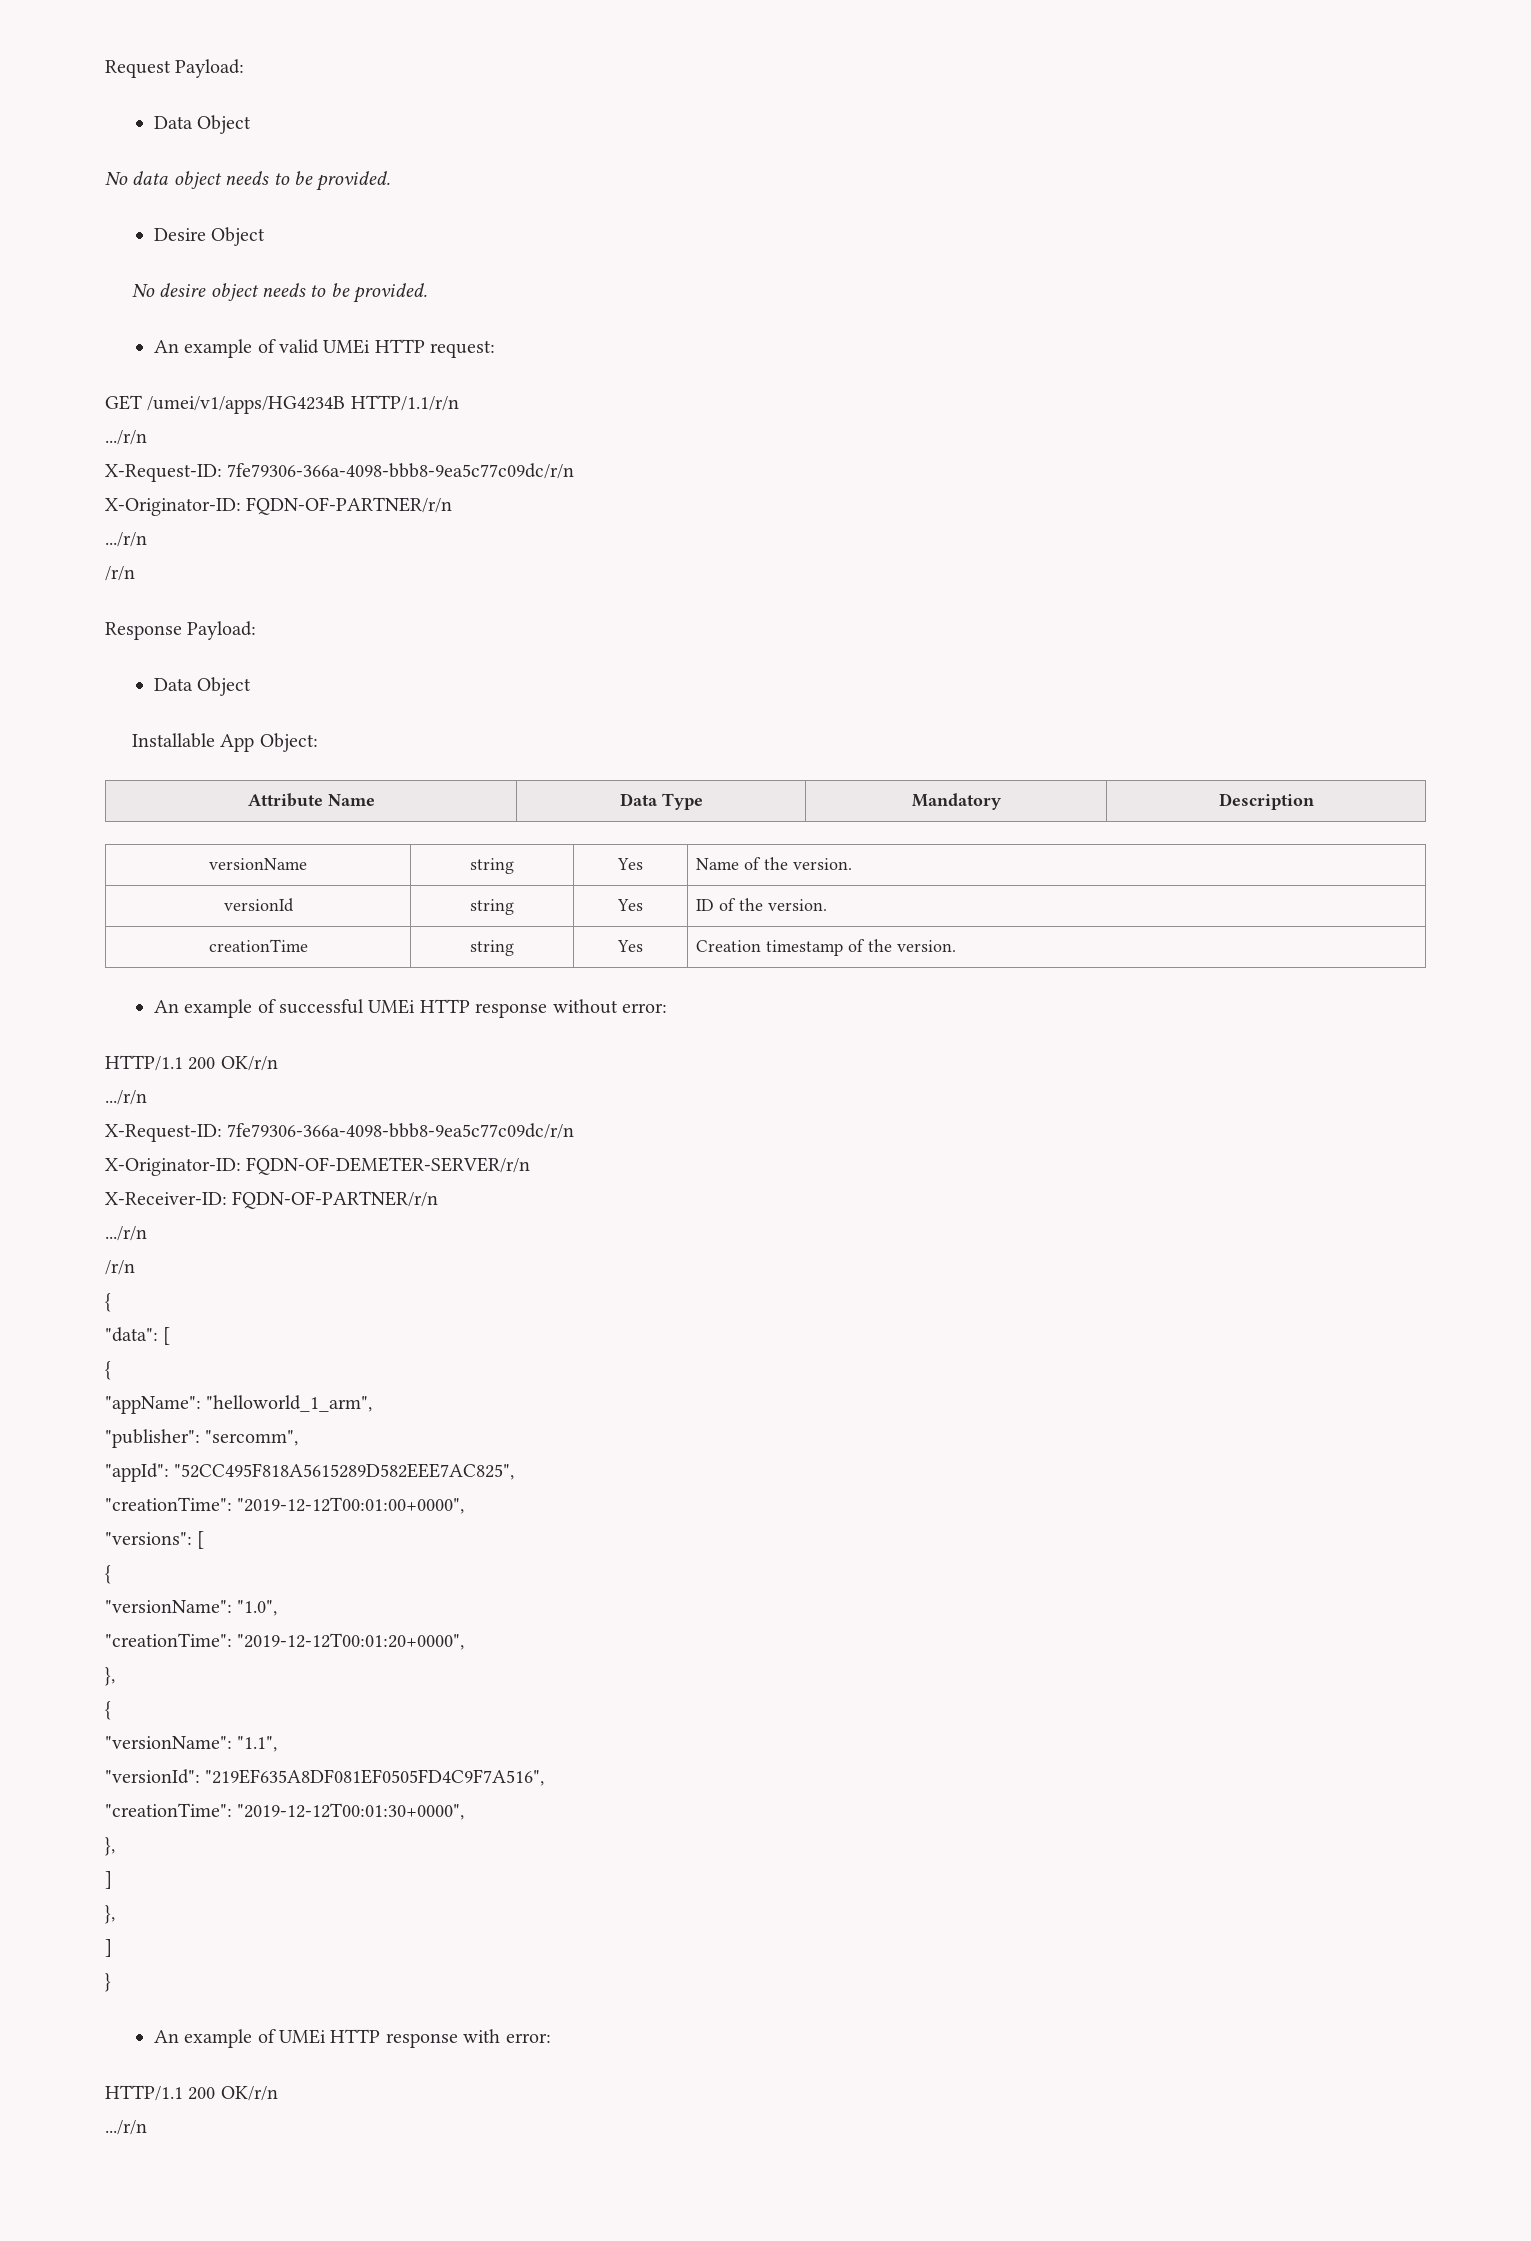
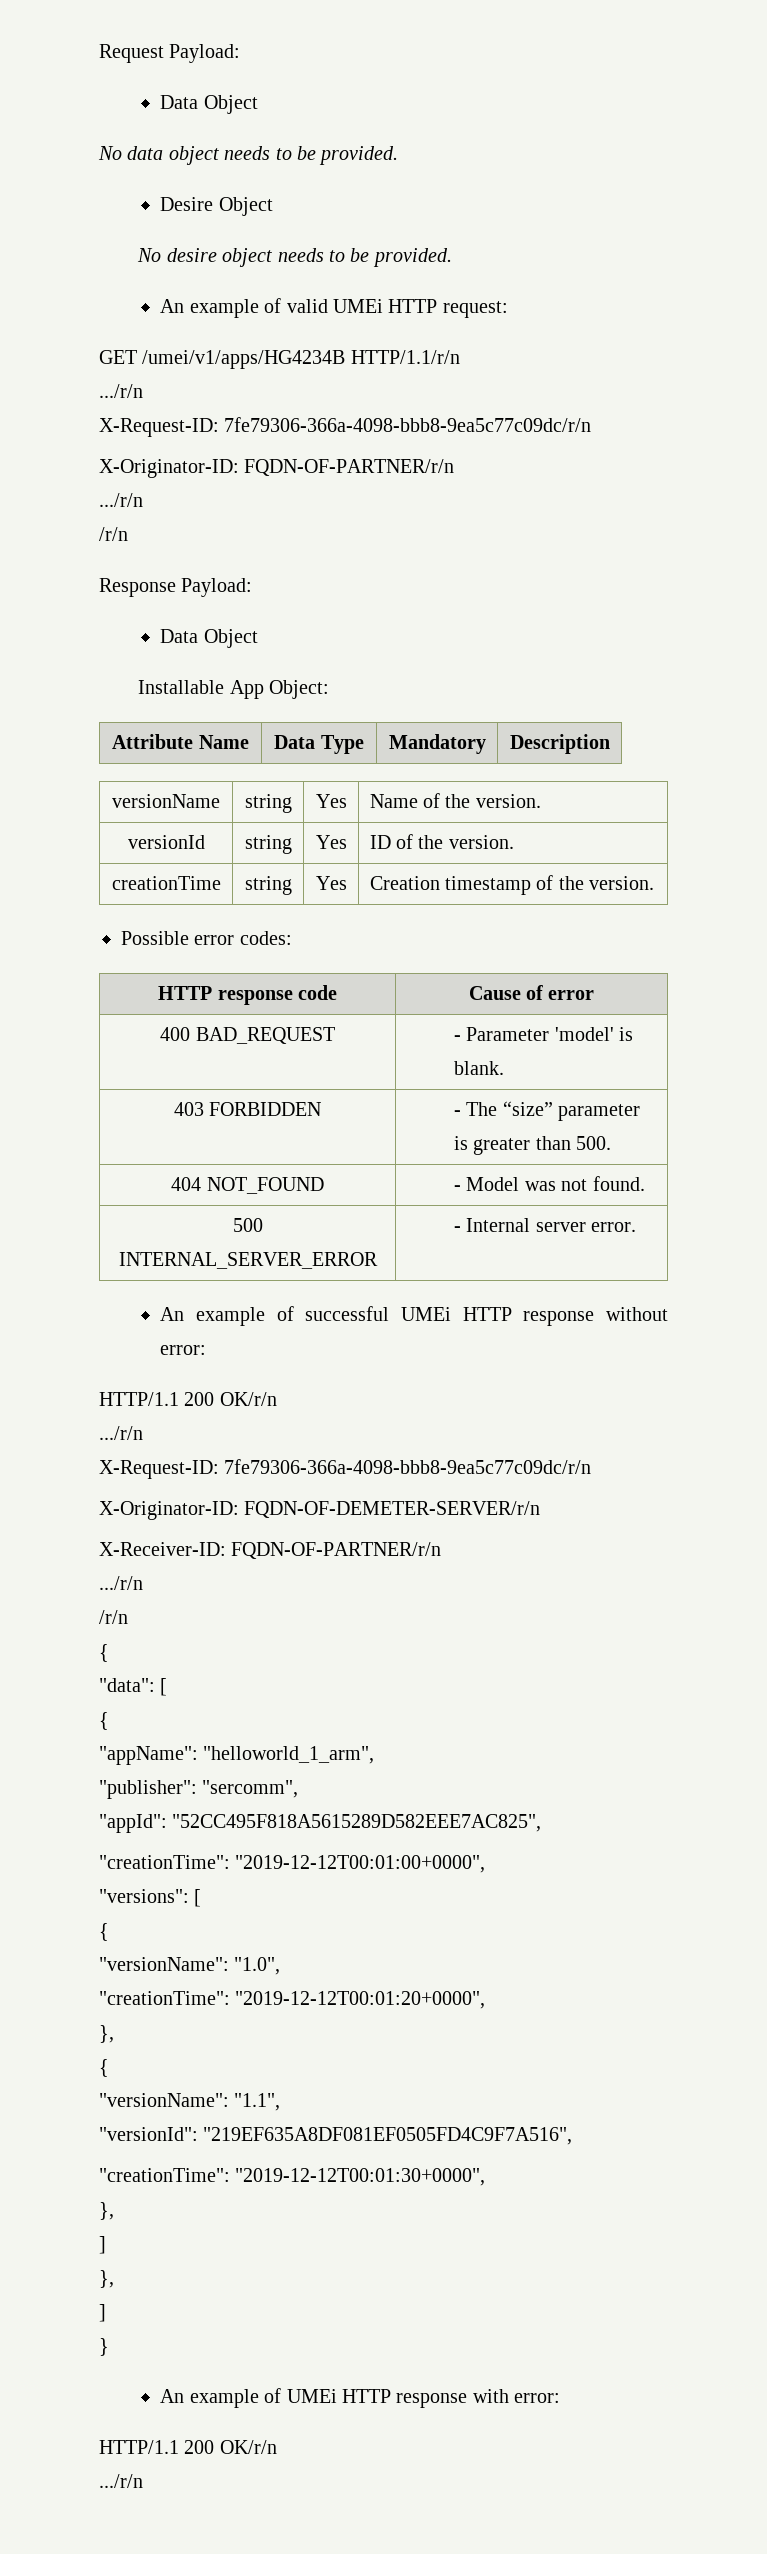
(956, 946) none -> [121,931,292,945] [158,985,337,1005] [468,985,595,1000] [160,1027,335,1044] [453,1027,634,1041] [453,1061,504,1075] [173,1102,322,1116] [453,1101,641,1121] [453,1136,612,1155] [171,1177,324,1194] [453,1176,645,1191] [232,1218,263,1232] [118,1252,378,1269] [453,1218,637,1232] // Possible error codes: // HTTP response code | Cause of error // 400 BAD_REQUEST | - Parameter 'model' is blank. // 403 FORBIDDEN | - The “size” parameter is greater than 500. // 404 NOT_FOUND | - Model was not found. // 500 INTERNAL_SERVER_ERROR | - Internal server error.

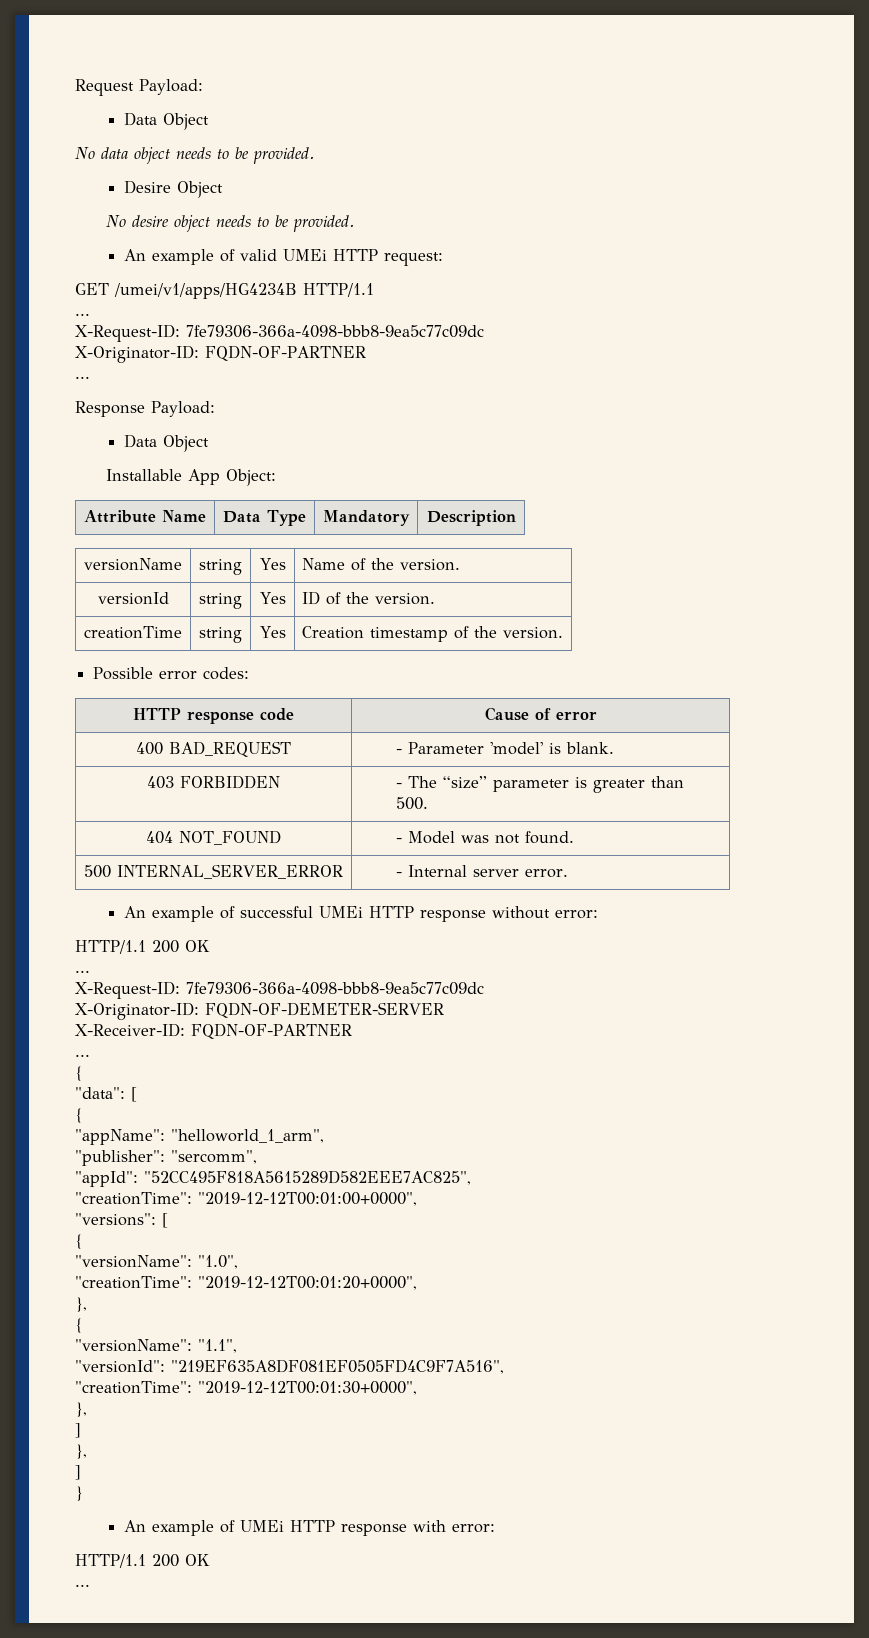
[350,350,460,364] [99,384,143,398] [99,417,592,437] [99,459,455,478] [99,493,143,507] [99,527,128,541] HTTP/1.1/r/n // .../r/n // X-Request-ID: 7fe79306-366a-4098-bbb8-9ea5c77c09dc/r/n // X-Originator-ID: FQDN-OF-PARTNER/r/n // .../r/n // /r/n -> [303,283,374,297] [75,313,90,316] [75,324,484,342] [75,345,366,363] [75,376,90,379] HTTP/1.1 // ... // X-Request-ID: 7fe79306-366a-4098-bbb8-9ea5c77c09dc // X-Originator-ID: FQDN-OF-PARTNER // ...
[219,1392,277,1406] [99,1426,143,1440] [99,1459,592,1479] [99,1501,541,1520] OK/r/n // .../r/n // X-Request-ID: 7fe79306-366a-4098-bbb8-9ea5c77c09dc/r/n // X-Originator-ID: FQDN-OF-DEMETER-SERVER/r/n -> [185,940,210,952] [75,970,90,973] [75,981,484,999] [75,1002,444,1020] OK // ... // X-Request-ID: 7fe79306-366a-4098-bbb8-9ea5c77c09dc // X-Originator-ID: FQDN-OF-DEMETER-SERVER
[231,1542,442,1559] [99,1576,143,1590] [99,1610,128,1624] FQDN-OF-PARTNER/r/n // .../r/n // /r/n -> [191,1023,352,1039] [75,1054,90,1057] FQDN-OF-PARTNER // ...
[219,2440,277,2454] [99,2474,143,2488] OK/r/n // .../r/n -> [185,1554,210,1566] [75,1584,90,1587] OK // ...

